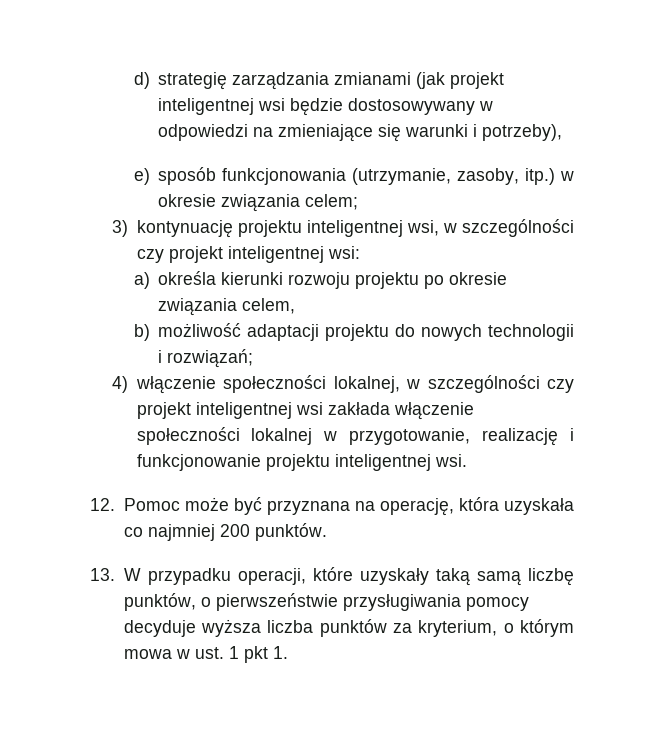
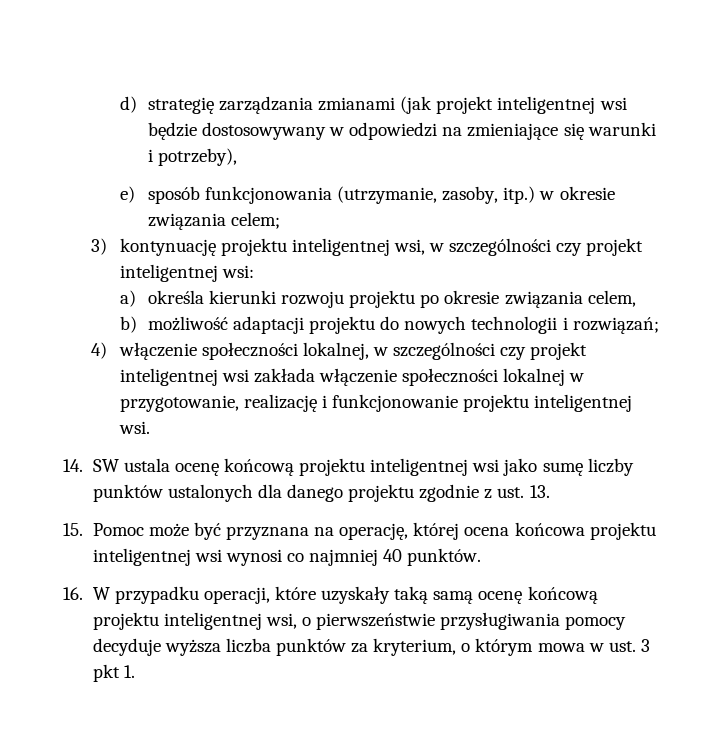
[90,498,115,511] 12. -> [63,458,634,476] [92,484,550,502] [63,523,83,536] 14. SW ustala ocenę końcową projektu inteligentnej wsi jako sumę liczby punktów ustalonych dla danego projektu zgodnie z ust. 13. // 15.
[458,497,574,515] która uzyskała -> [413,522,656,540] [92,548,282,566] której ocena końcowa projektu inteligentnej wsi wynosi
[219,524,250,537] 200 -> [383,549,403,562] 40
[90,568,115,581] 13. -> [63,587,83,600] 16.
[528,568,574,586] [123,593,196,611] liczbę punktów, -> [478,586,598,604] [92,612,297,630] ocenę końcową projektu inteligentnej wsi,
[228,646,239,659] 1 -> [640,639,650,652] 3

